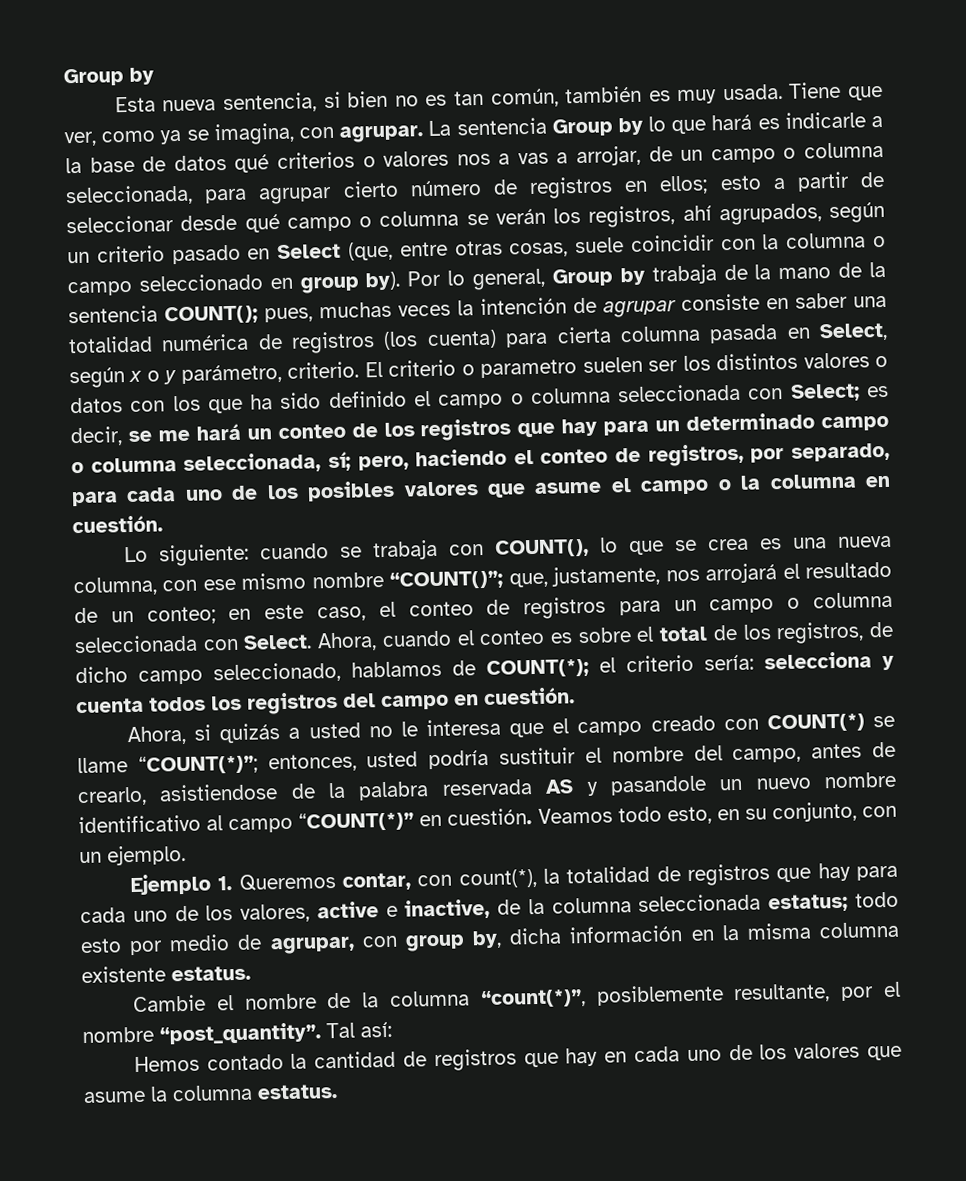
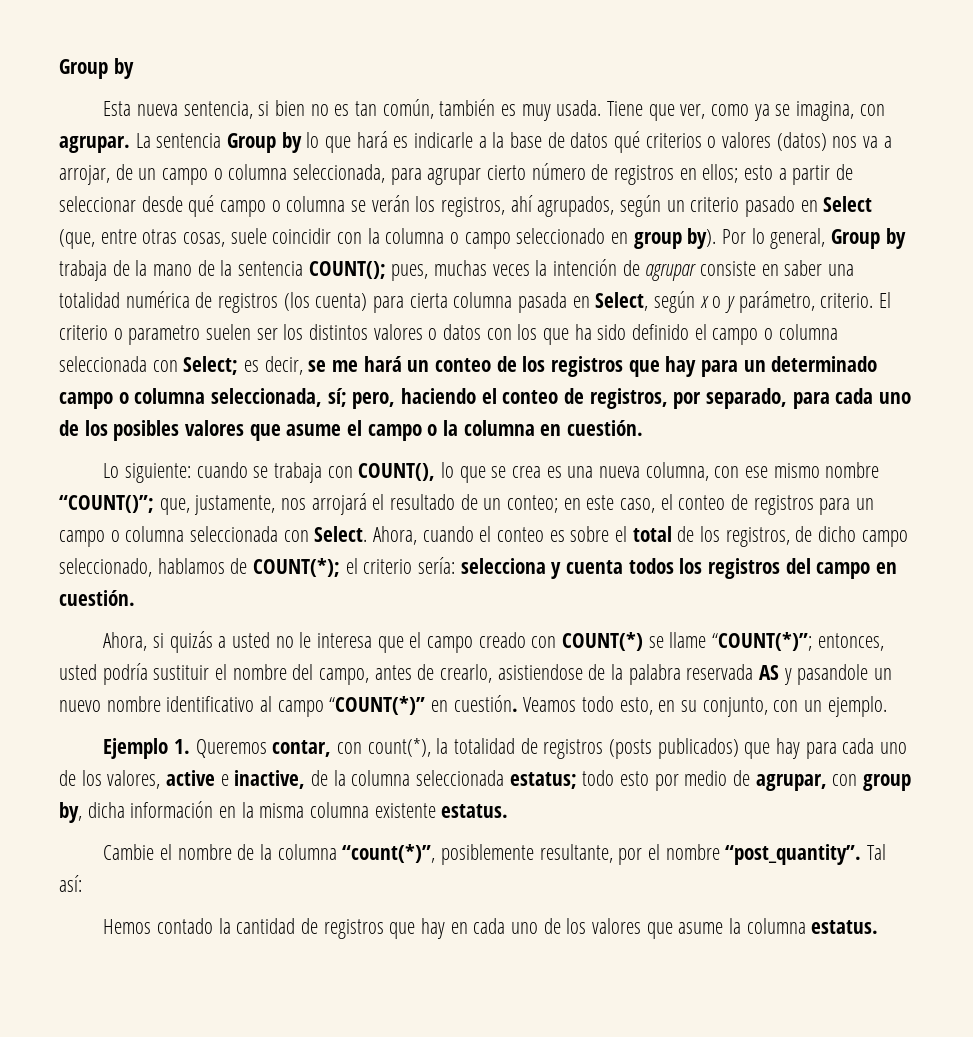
[456,152,549,166] nos a vas -> [776,132,879,151] (datos) nos va
(770, 875) none -> [609,738,739,759] (posts publicados)

